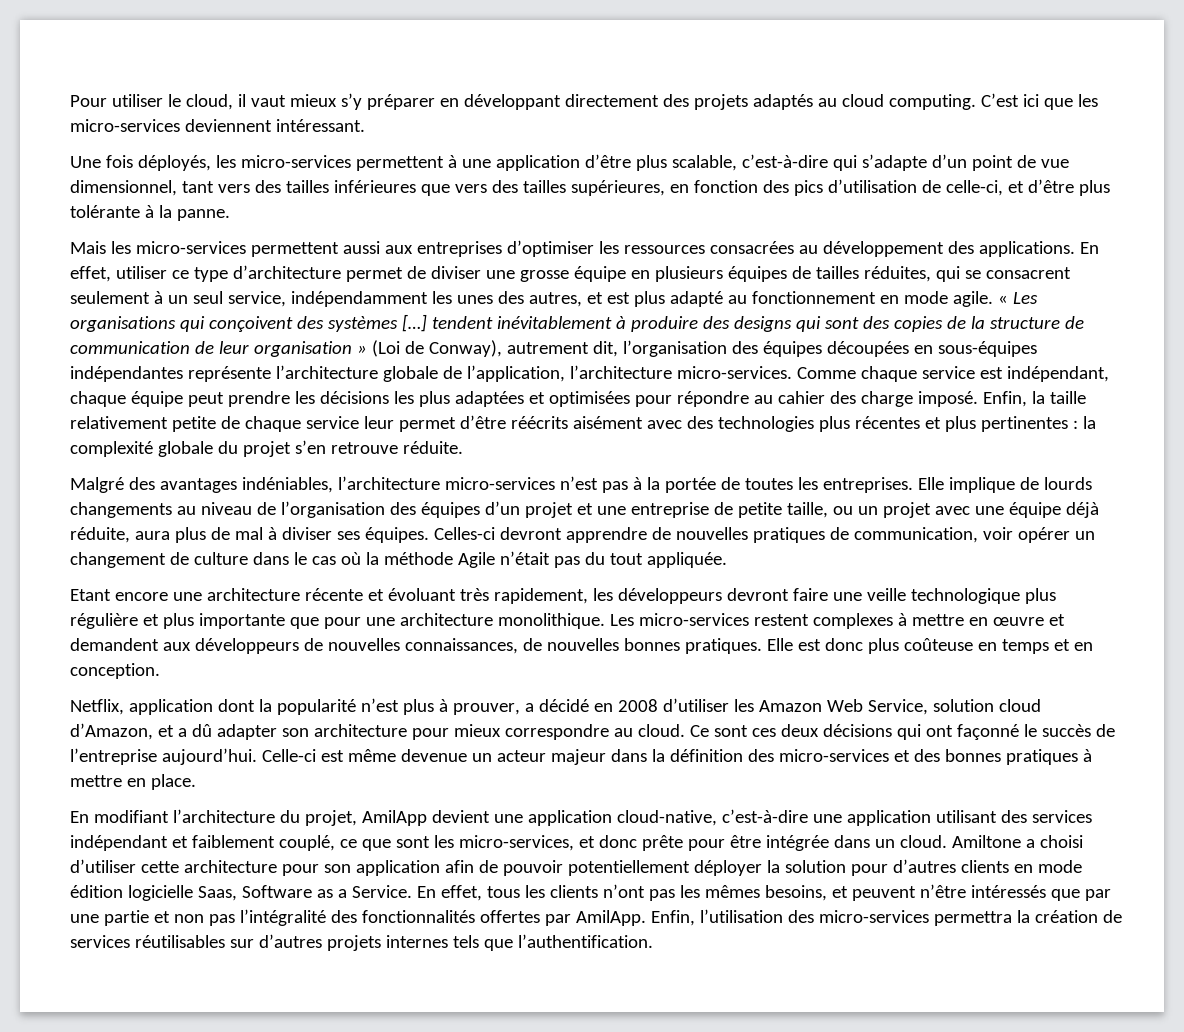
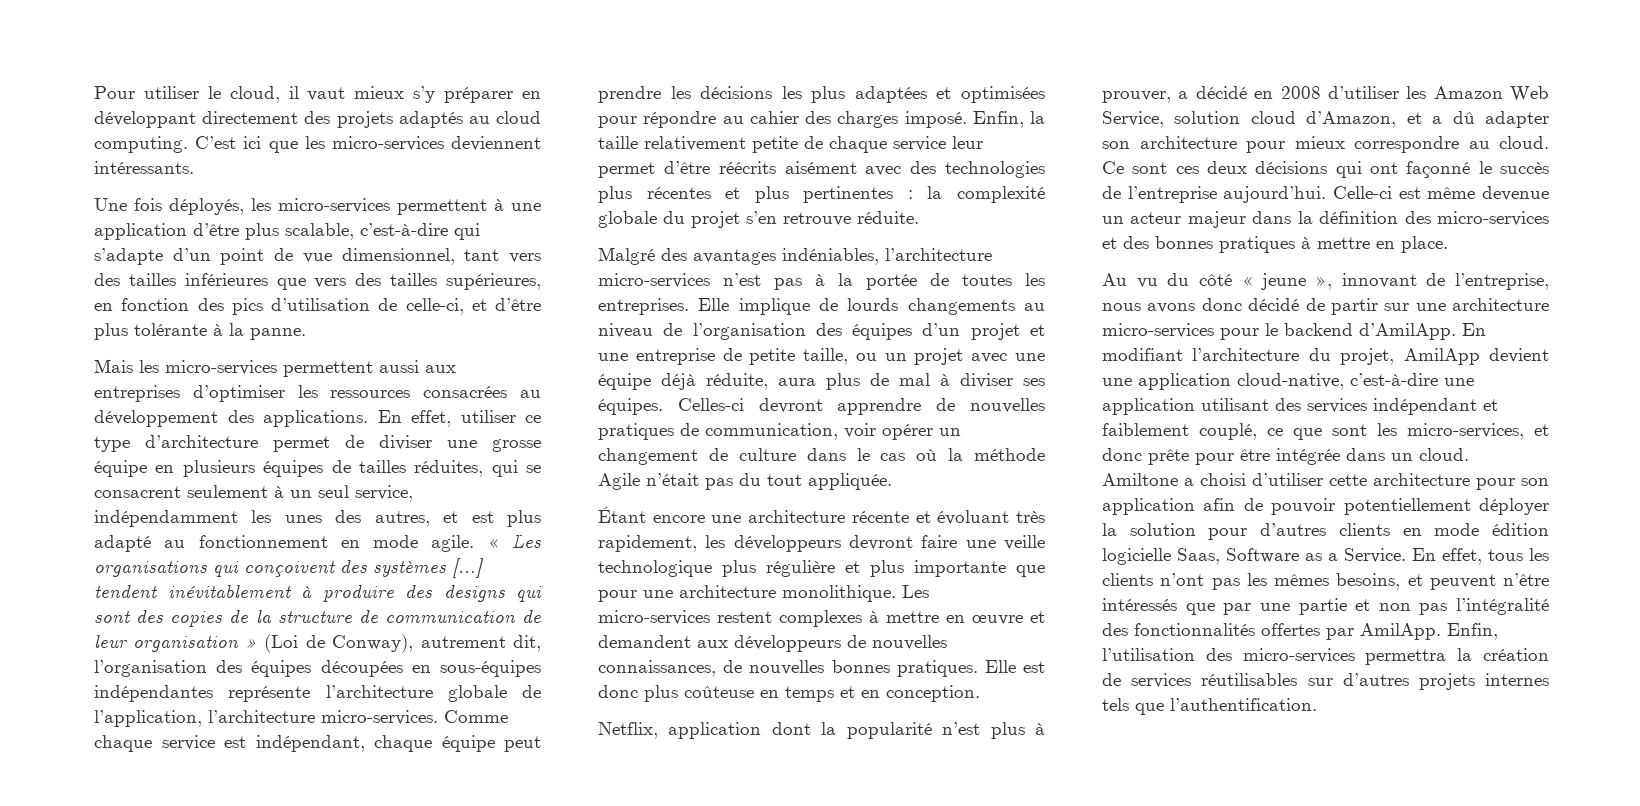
[275,119,365,132] intéressant. -> [94,161,194,174] intéressants.
[860,391,913,407] charge -> [837,111,899,128] charges
[70,589,111,601] Etant -> [598,507,646,523] Étant
(196, 782) none -> [1102,273,1549,290] [1102,298,1549,315] [1102,323,1456,340] Au vu du côté « jeune », innovant de l’entreprise, nous avons donc décidé de partir sur une architecture micro-services pour le backend d’AmilApp.

